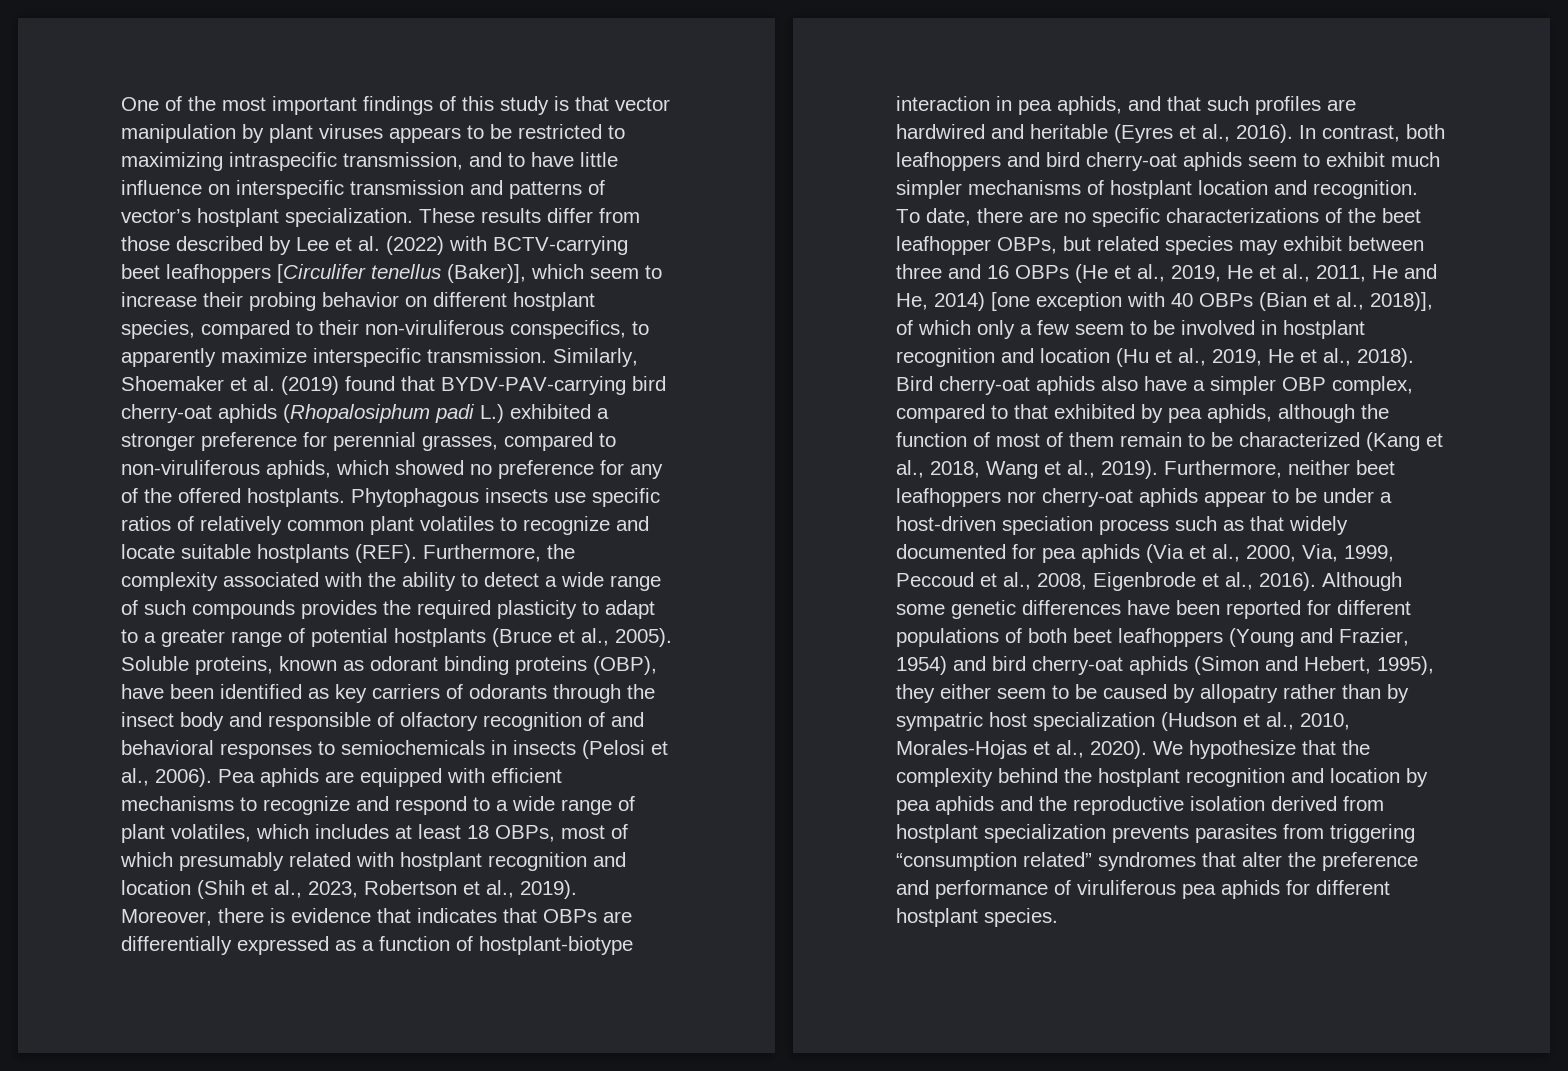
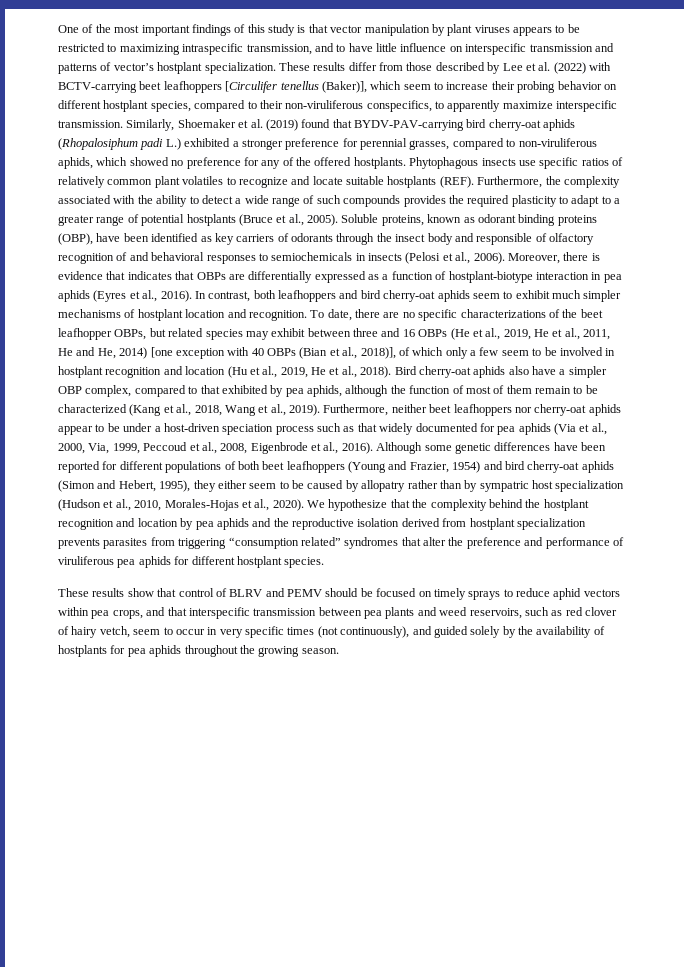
[218,768,562,787] [121,796,635,815] [121,824,628,843] [120,852,626,871] [121,880,577,899] Pea aphids are equipped with efficient mechanisms to recognize and respond to a wide range of plant volatiles, which includes at least 18 OBPs, most of which presumably related with hostplant recognition and location (Shih et al., 2023, Robertson et al., 2019). -> (505, 258) none
[1057,96,1356,115] [896,124,1108,139] aphids, and that such profiles are hardwired and heritable -> [58,290,90,302] aphids
(1058, 917) none -> [58,588,620,600] [58,607,617,619] [58,626,605,638] [58,645,339,657] // These results show that control of BLRV and PEMV should be focused on timely sprays to reduce aphid vectors within pea crops, and that interspecific transmission between pea plants and weed reservoirs, such as red clover of hairy vetch, seem to occur in very specific times (not continuously), and guided solely by the availability of hostplants for pea aphids throughout the growing season.

